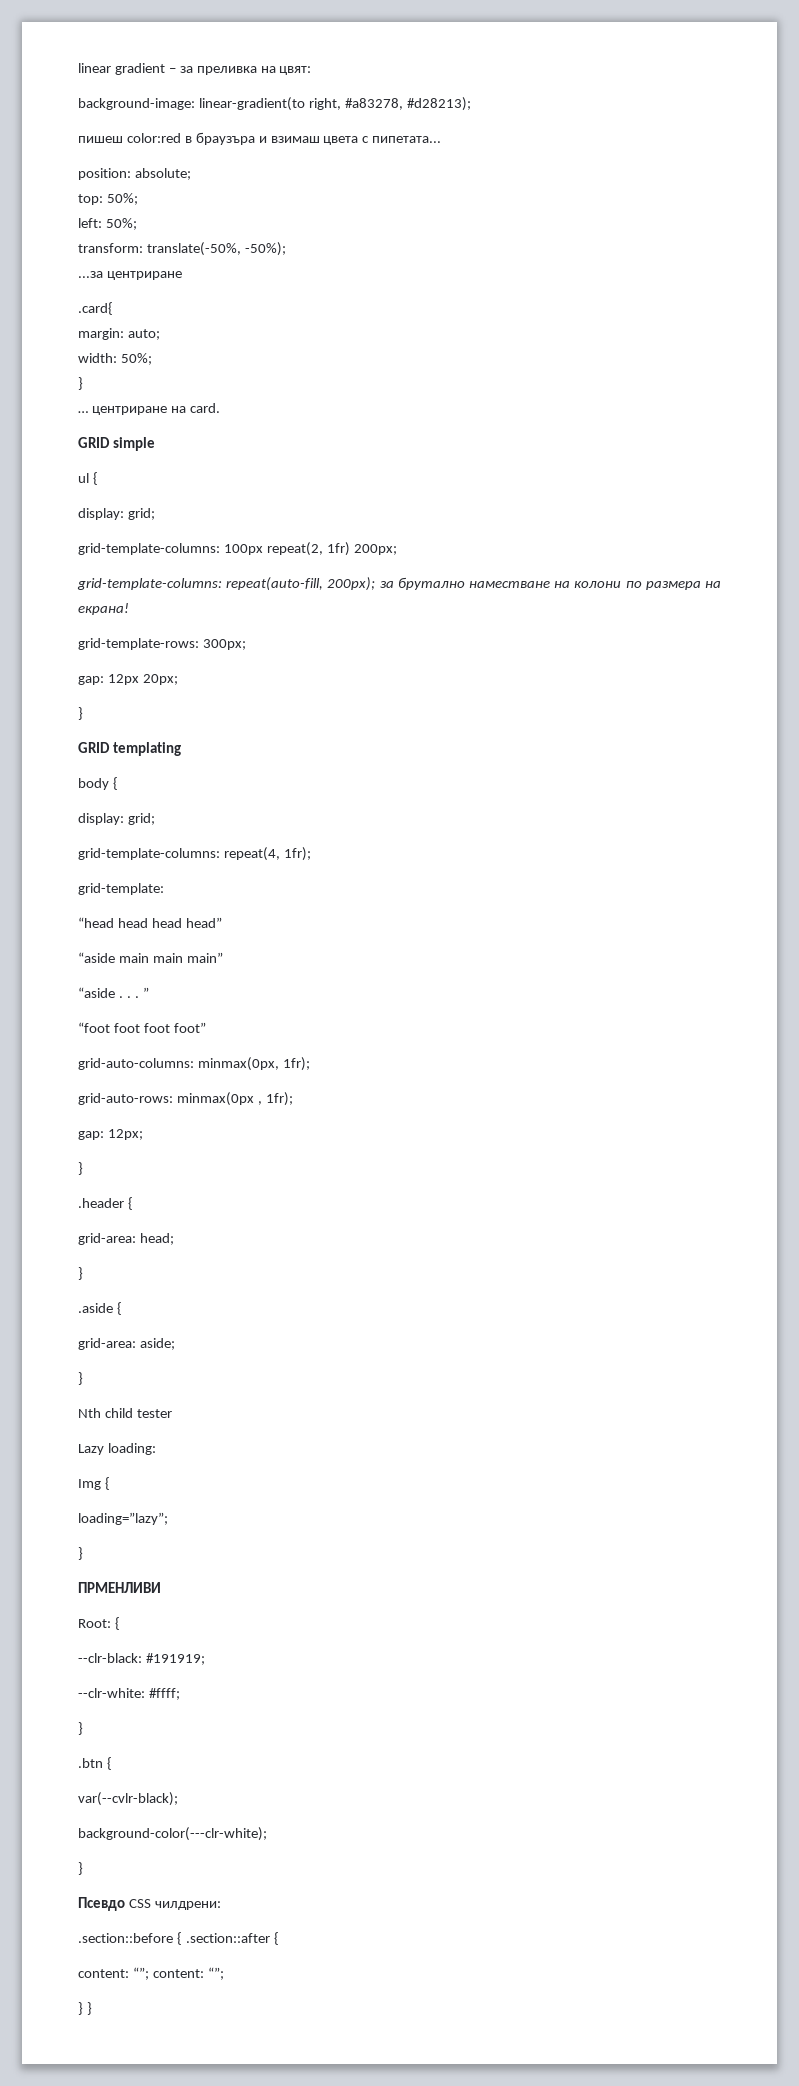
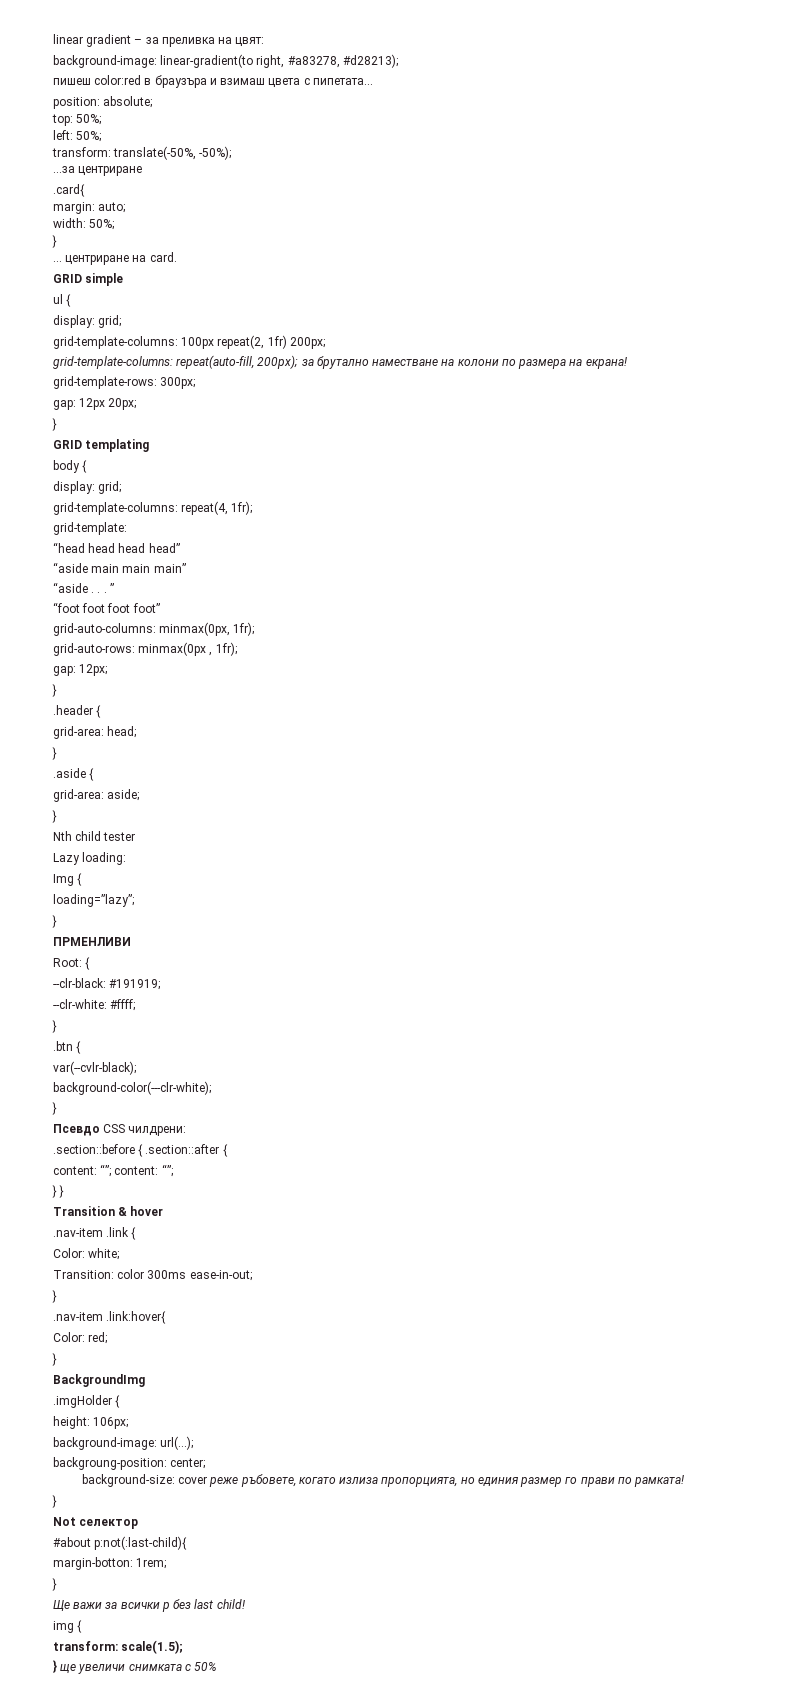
(92, 2008) none -> [53,1206,164,1216] [53,1227,137,1240] [53,1248,120,1260] [53,1269,252,1281] [52,1290,57,1303] [53,1311,167,1324] [53,1332,108,1344] [52,1353,57,1366] [53,1374,145,1387] [53,1395,121,1408] [53,1416,129,1429] [53,1436,194,1450] [53,1457,206,1470] [81,1474,685,1487] [52,1495,57,1508] [53,1517,139,1529] [53,1536,188,1550] [53,1557,167,1570] [52,1578,57,1591] [53,1599,245,1612] [53,1620,83,1633] [53,1640,184,1654] [53,1660,218,1674] // Transition & hover // .nav-item .link { // Color: white; // Transition: color 300ms ease-in-out; // } // .nav-item .link:hover{ // Color: red; // } // BackgroundImg // .imgHolder { // height: 106px; // background-image: url(…); // backgroung-position: center; // background-size: cover реже ръбовете, когато излиза пропорцията, но единия размер го прави по рамката! // } // Not селектор // #about p:not(:last-child){ // margin-botton: 1rem; // } // Ще важи за всички р без last child! // img { // transform: scale(1.5); // } ще увеличи снимката с 50%

